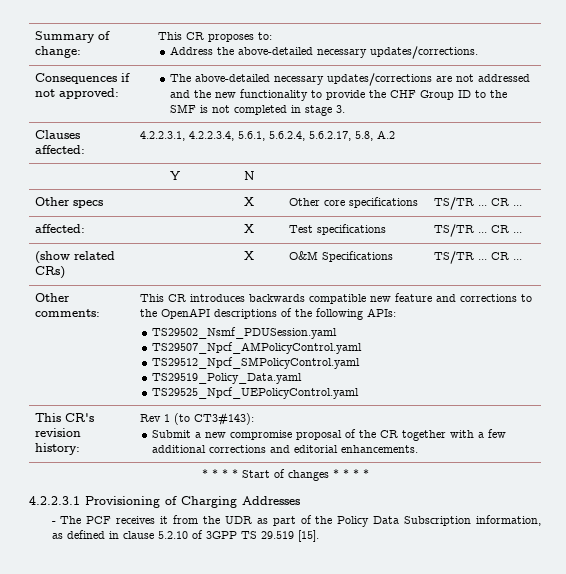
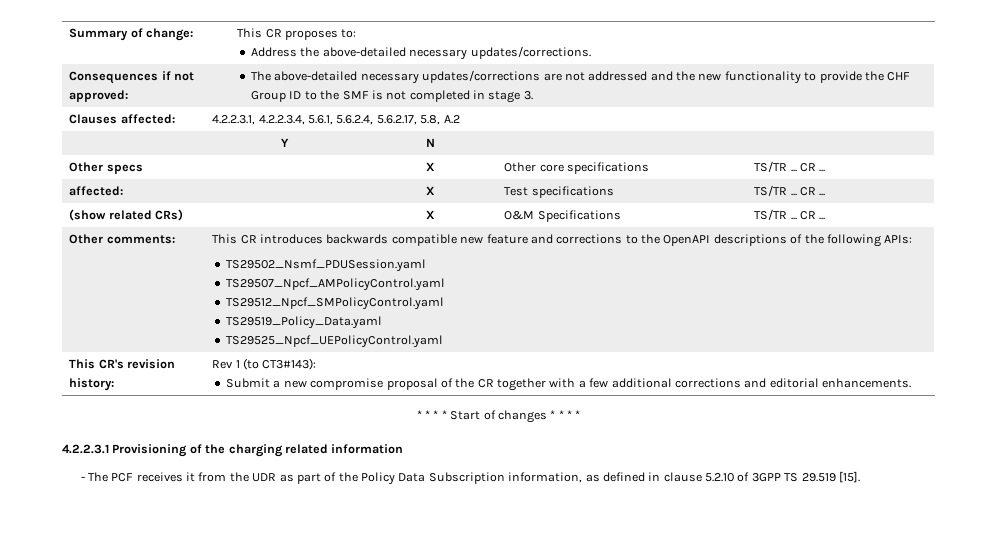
[181,496,300,508] Charging Addresses -> [205,444,404,457] the charging related information

